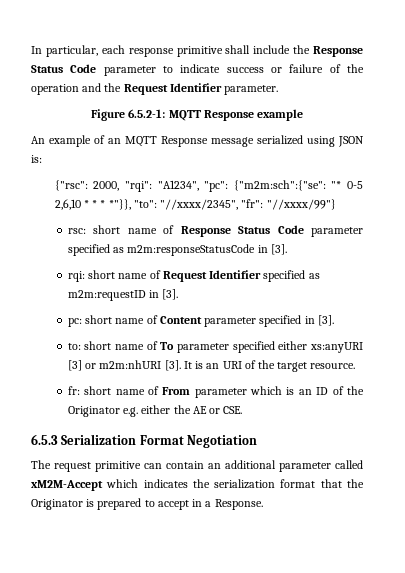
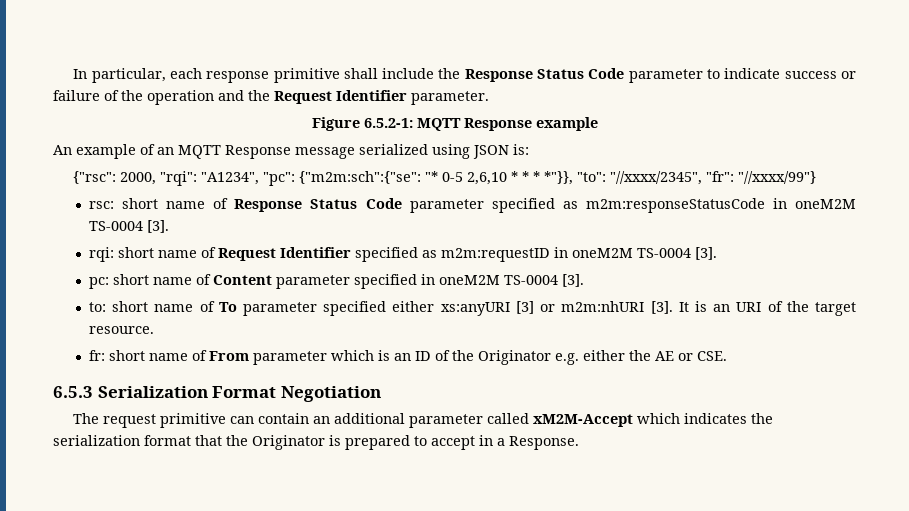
(268, 249) none -> [795,199,857,209] [89,221,144,231] oneM2M TS-0004
(160, 294) none -> [572,248,692,258] oneM2M TS-0004
(315, 320) none -> [439,275,559,285] oneM2M TS-0004

